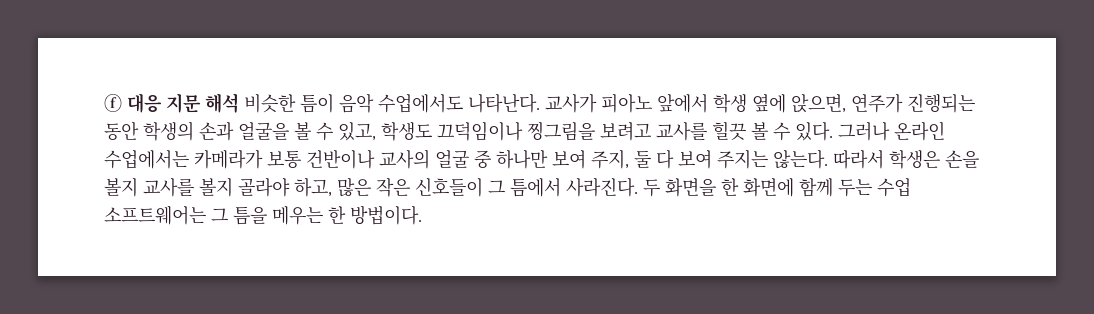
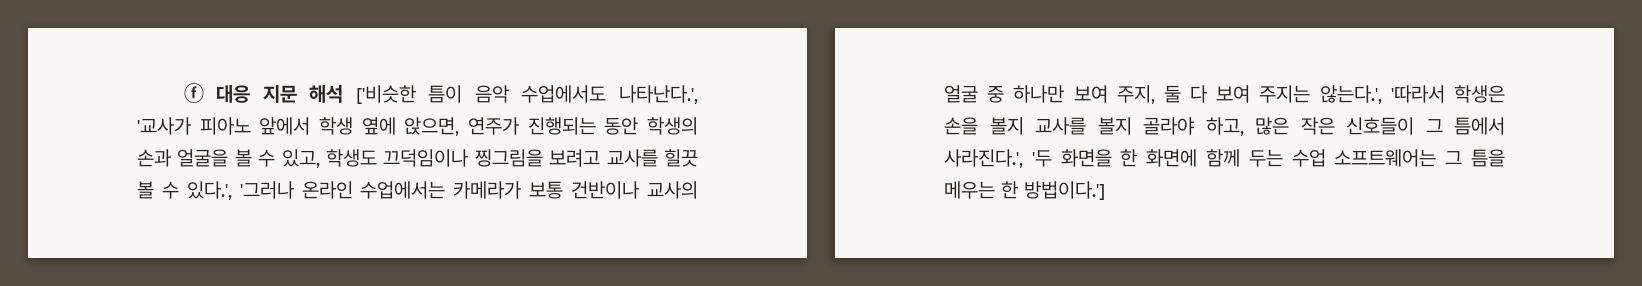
[244,94,296,113] 비슷한 -> [355,85,416,104] ['비슷한
[468,93,597,113] 나타난다. 교사가 -> [619,85,698,104] [137,117,191,135] 나타난다.', '교사가
[795,121,890,141] 있다. 그러나 -> [186,181,294,200] 있다.', '그러나
[773,149,884,169] 않는다. 따라서 -> [1319,85,1445,104] 않는다.', '따라서
[566,177,660,197] 사라진다. 두 -> [944,149,1052,168] 사라진다.', '두
[350,205,422,225] 방법이다. -> [1024,181,1105,200] 방법이다.']

